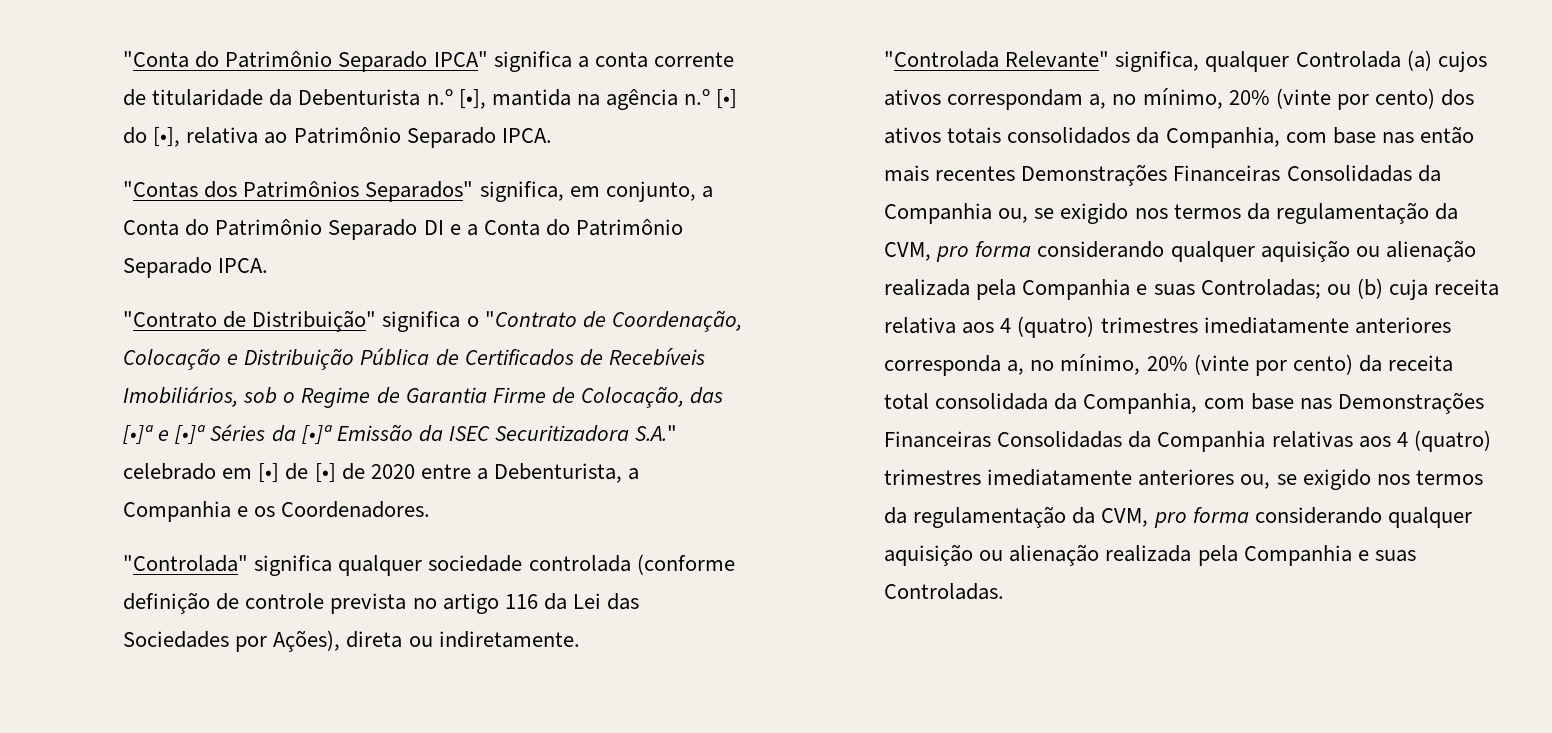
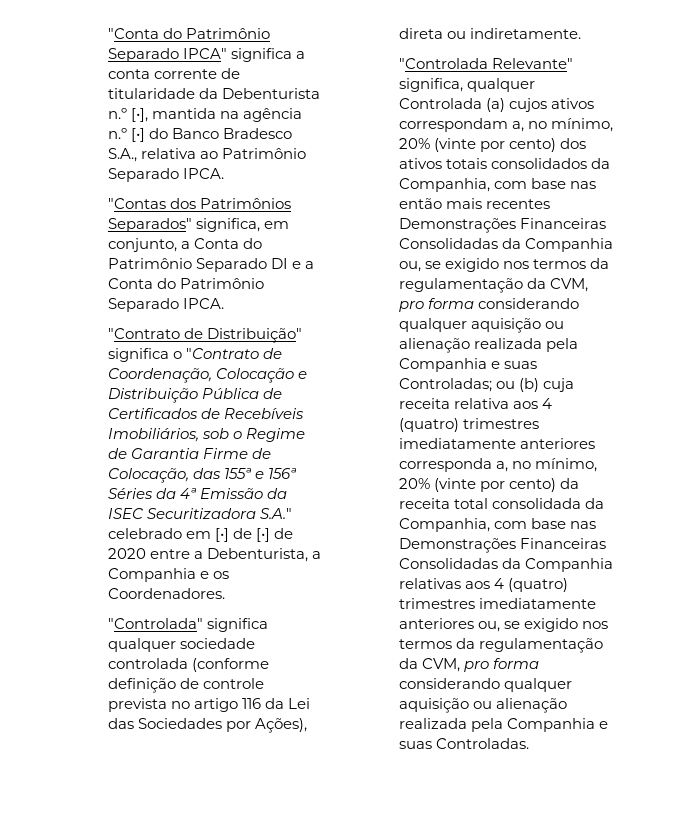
[153,127,181,147] [•], -> [172,128,293,139] [107,148,137,162] Banco Bradesco S.A.,
[123,425,206,445] [•]ª e [•]ª -> [224,468,298,479] 155ª e 156ª
[301,425,332,445] [•]ª -> [180,488,198,499] 4ª

